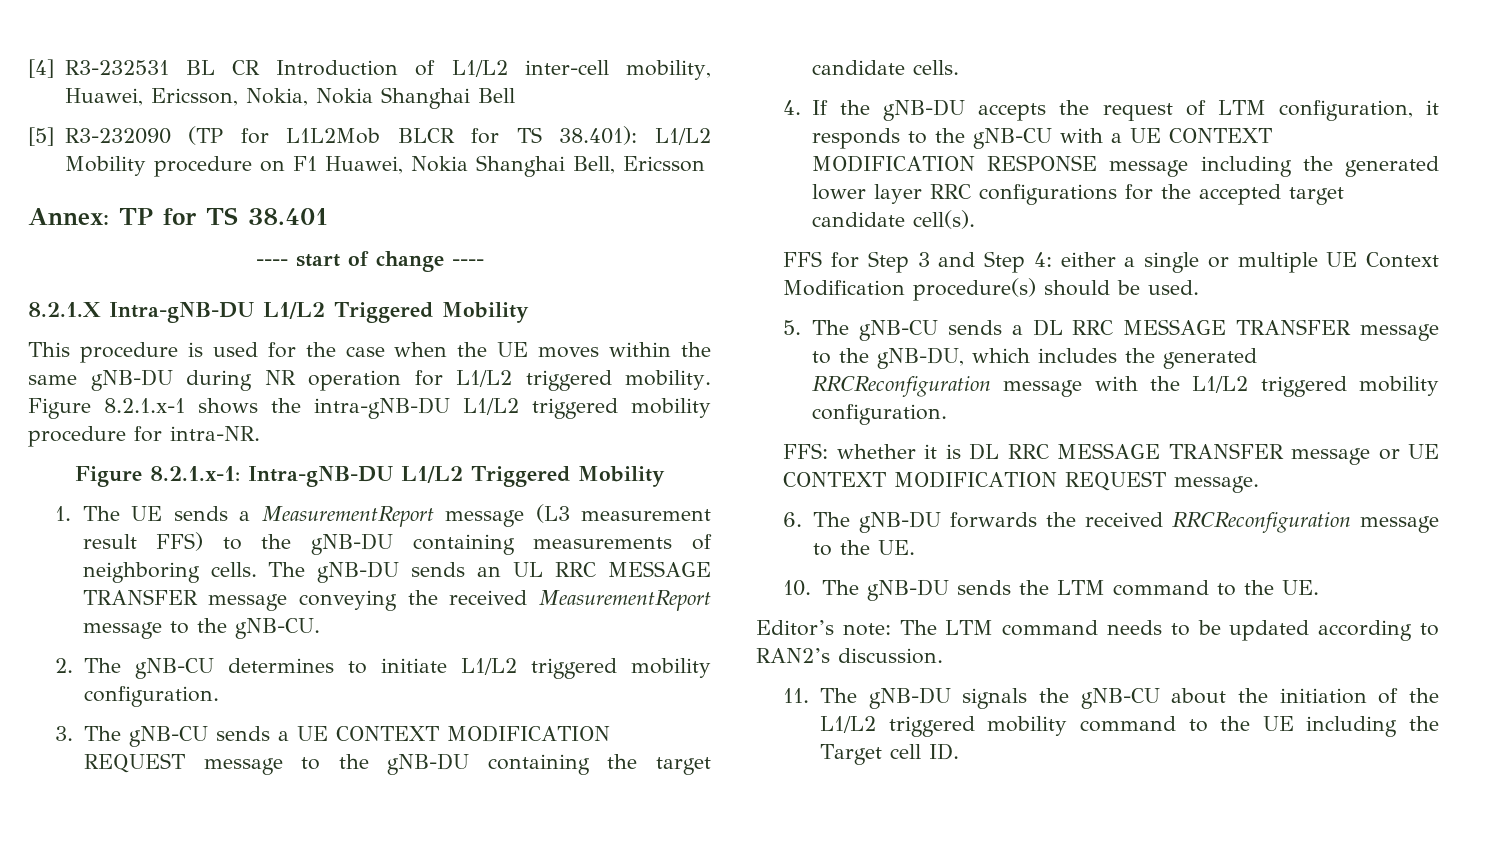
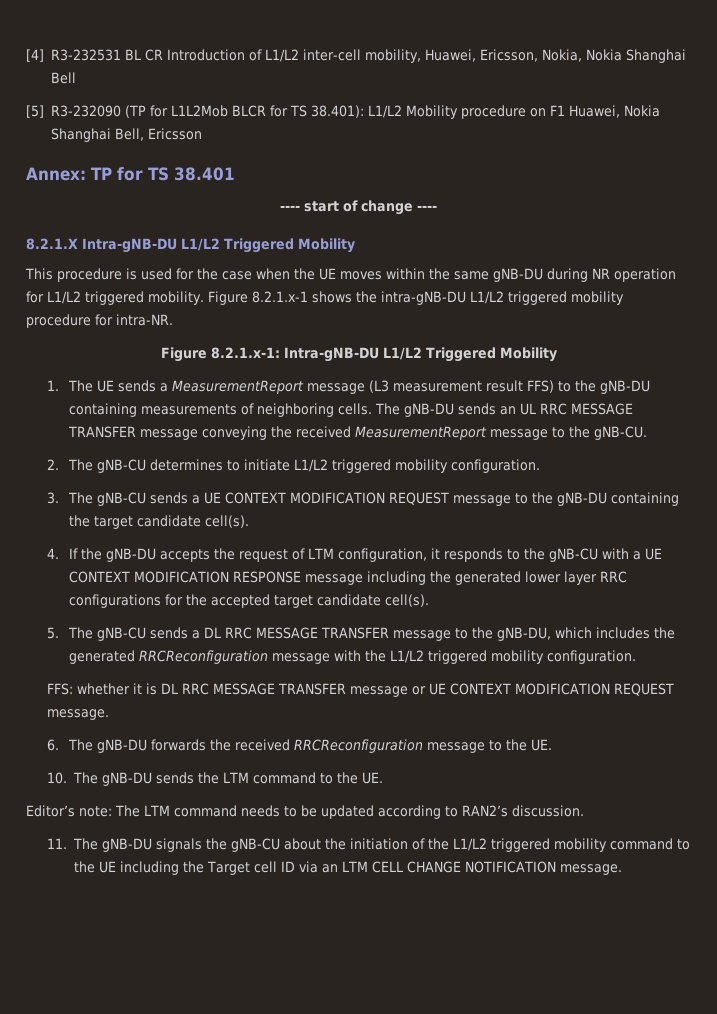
[913,60,960,75] cells. -> [204,515,249,528] cell(s).
[783,251,1439,273] [783,278,1200,301] // FFS for Step 3 and Step 4: either a single or multiple UE Context Modification procedure(s) should be used. -> (429, 600) none
[929,743,960,760] ID. -> [281,861,622,875] ID via an LTM CELL CHANGE NOTIFICATION message.

